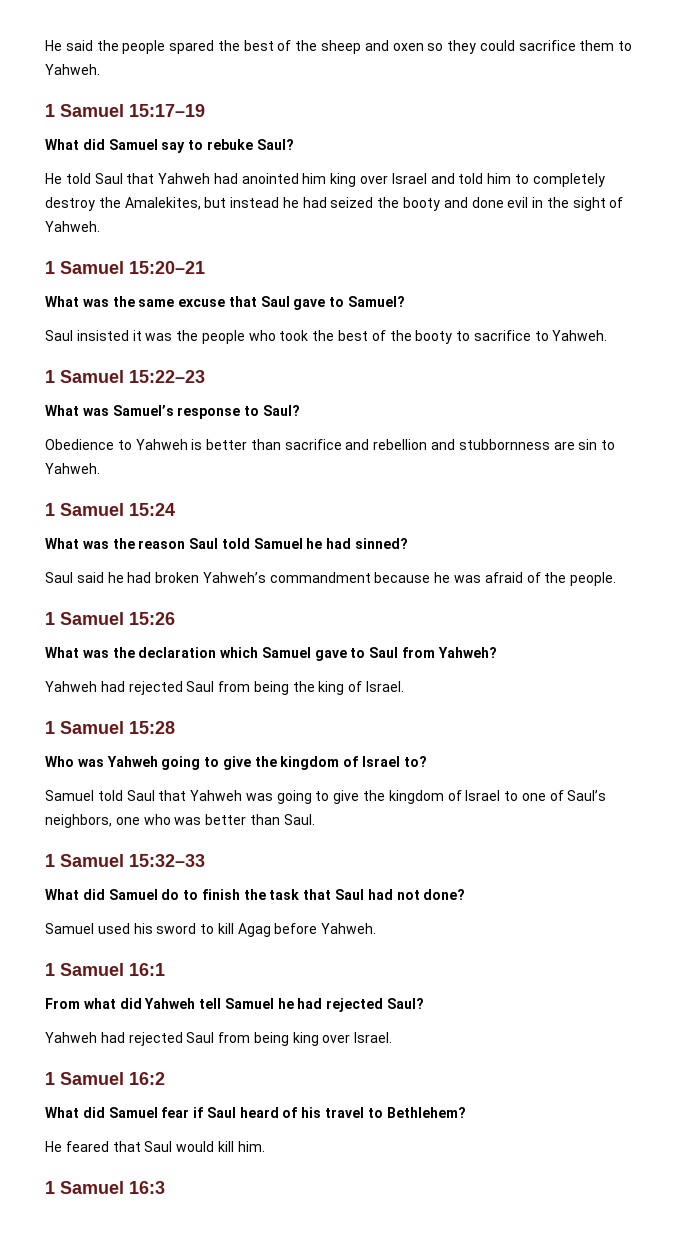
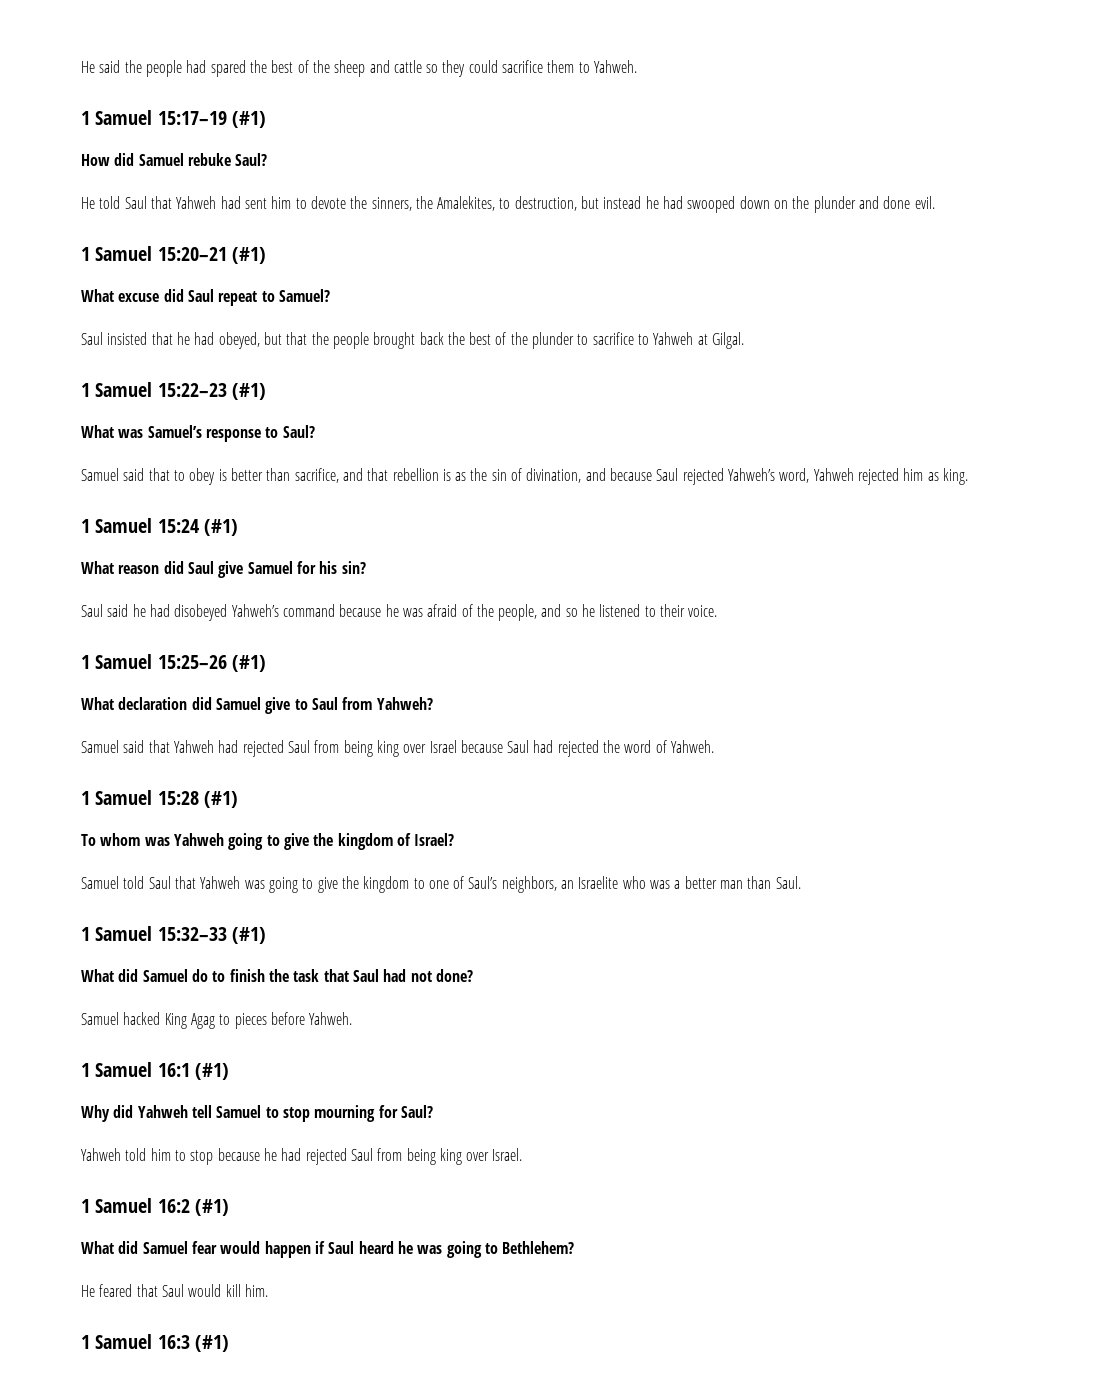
(166, 47) none -> [186,60,207,73] had
[392,43,424,51] oxen -> [393,60,422,73] cattle
[45,139,204,153] // What did Samuel say to -> [232,111,267,128] [81,153,184,166] (#1) // How did Samuel
[241,173,605,187] [45,197,624,211] [45,221,100,232] anointed him king over Israel and told him to completely destroy the Amalekites, but instead he had seized the booty and done evil in the sight of Yahweh. -> [244,196,935,213] sent him to devote the sinners, the Amalekites, to destruction, but instead he had swooped down on the plunder and done evil.
[45,296,406,310] [45,330,453,344] // What was the same excuse that Saul gave to Samuel? // Saul insisted it was the people who took the best of the booty -> [232,247,267,264] [81,289,330,306] [81,332,575,349] (#1) // What excuse did Saul repeat to Samuel? // Saul insisted that he had obeyed, but that the people brought back the best of the plunder
[552,330,608,341] Yahweh. -> [653,332,745,349] Yahweh at Gilgal.
(205, 376) none -> [232,383,267,400] (#1)
[45,439,616,450] [45,463,100,474] Obedience to Yahweh is better than sacrifice and rebellion and stubbornness are sin to Yahweh. -> [81,468,968,485] Samuel said that to obey is better than sacrifice, and that rebellion is as the sin of divination, and because Saul rejected Yahweh’s word, Yahweh rejected him as king.
[45,538,409,549] // What was the reason Saul told Samuel he had sinned? -> [204,519,239,536] [81,561,366,578] (#1) // What reason did Saul give Samuel for his sin?
[155,572,371,583] broken Yahweh’s commandment -> [174,604,335,621] disobeyed Yahweh’s command
[570,572,617,586] [45,612,175,625] [45,647,347,661] people. // 1 Samuel 15:26 // What was the declaration which Samuel gave -> [498,604,718,621] [81,654,267,672] [81,697,291,714] people, and so he listened to their voice. // 1 Samuel 15:25–26 (#1) // What declaration did Samuel give
[45,681,405,695] Yahweh had rejected Saul from being the king of Israel. -> [81,740,715,757] Samuel said that Yahweh had rejected Saul from being king over Israel because Saul had rejected the word of Yahweh.
[45,756,74,767] // Who -> [204,791,239,808] [81,833,141,846] (#1) // To whom
[362,756,427,767] Israel to? -> [414,833,455,846] Israel?
[447,790,501,801] of Israel -> (410, 884) none
[115,814,247,825] one who was better -> [561,876,744,889] an Israelite who was a better man
(205, 860) none -> [232,927,267,944] (#1)
[97,923,271,937] used his sword to kill Agag -> [123,1012,267,1029] hacked King Agag to pieces
[45,998,116,1009] // From what -> [195,1063,230,1080] [81,1105,110,1122] (#1) // Why
[277,998,425,1012] [45,1032,97,1043] he had rejected Saul? // Yahweh -> [265,1105,433,1122] [81,1148,277,1165] to stop mourning for Saul? // Yahweh told him to stop because he
(165, 1078) none -> [195,1199,230,1216] (#1)
(190, 1112) none -> [220,1241,311,1258] would happen
[282,1107,365,1118] of his travel -> [397,1241,482,1258] he was going
(165, 1187) none -> [195,1335,230,1352] (#1)

